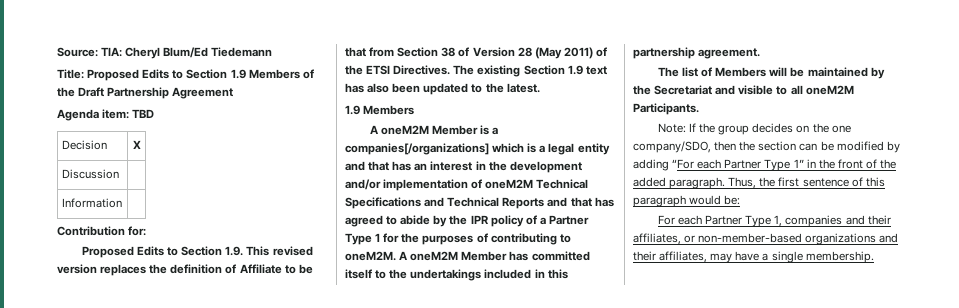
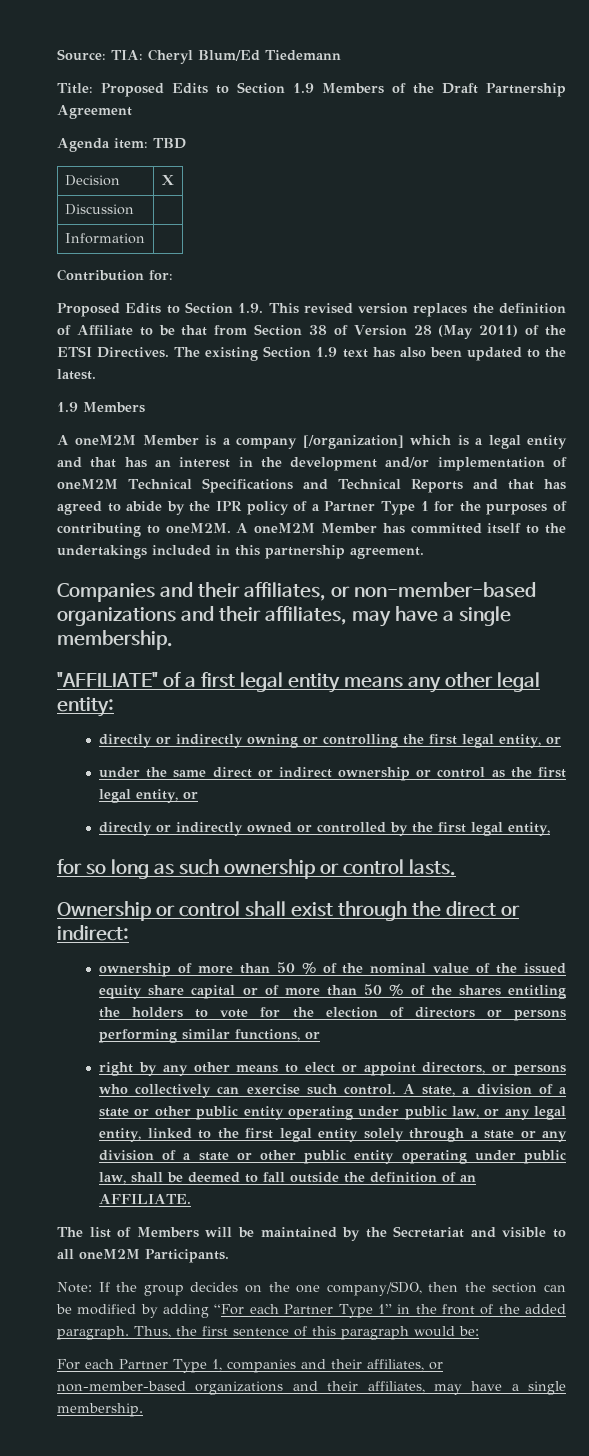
[345,143,489,155] companies[/organizations] -> [236,435,404,449] company [/organization]
(761, 53) none -> [57,582,536,602] [57,606,511,627] [57,630,173,650] [57,672,540,693] [57,697,114,717] [99,734,562,748] [99,767,566,781] [99,789,199,803] [99,822,551,836] [57,859,456,879] [57,901,520,921] [57,925,129,941] [99,962,566,977] [99,984,566,999] [99,1007,566,1021] [99,1029,321,1043] [99,1062,566,1076] [99,1084,567,1098] [99,1106,566,1120] [99,1128,568,1142] [99,1150,566,1164] [99,1172,477,1184] [99,1194,192,1204] // Companies and their affiliates, or non-member-based organizations and their affiliates, may have a single membership. // "AFFILIATE" of a first legal entity means any other legal entity: // directly or indirectly owning or controlling the first legal entity, or // under the same direct or indirect ownership or control as the first legal entity, or // directly or indirectly owned or controlled by the first legal entity, // for so long as such ownership or control lasts. // Ownership or control shall exist through the direct or indirect: // ownership of more than 50 % of the nominal value of the issued equity share capital or of more than 50 % of the shares entitling the holders to vote for the election of directors or persons performing similar functions, or // right by any other means to elect or appoint directors, or persons who collectively can exercise such control. A state, a division of a state or other public entity operating under public law, or any legal entity, linked to the first legal entity solely through a state or any division of a state or other public entity operating under public law, shall be deemed to fall outside the definition of an AFFILIATE.

